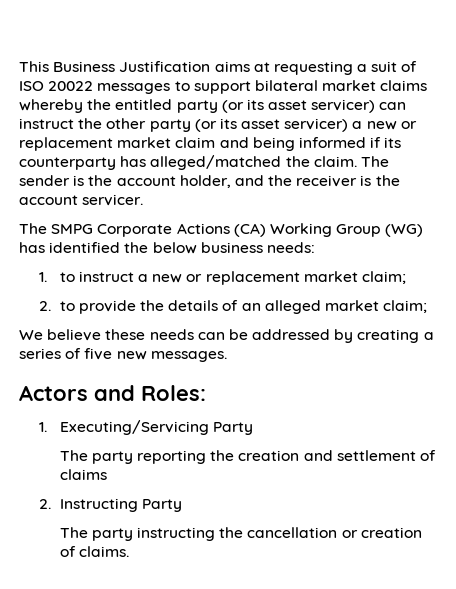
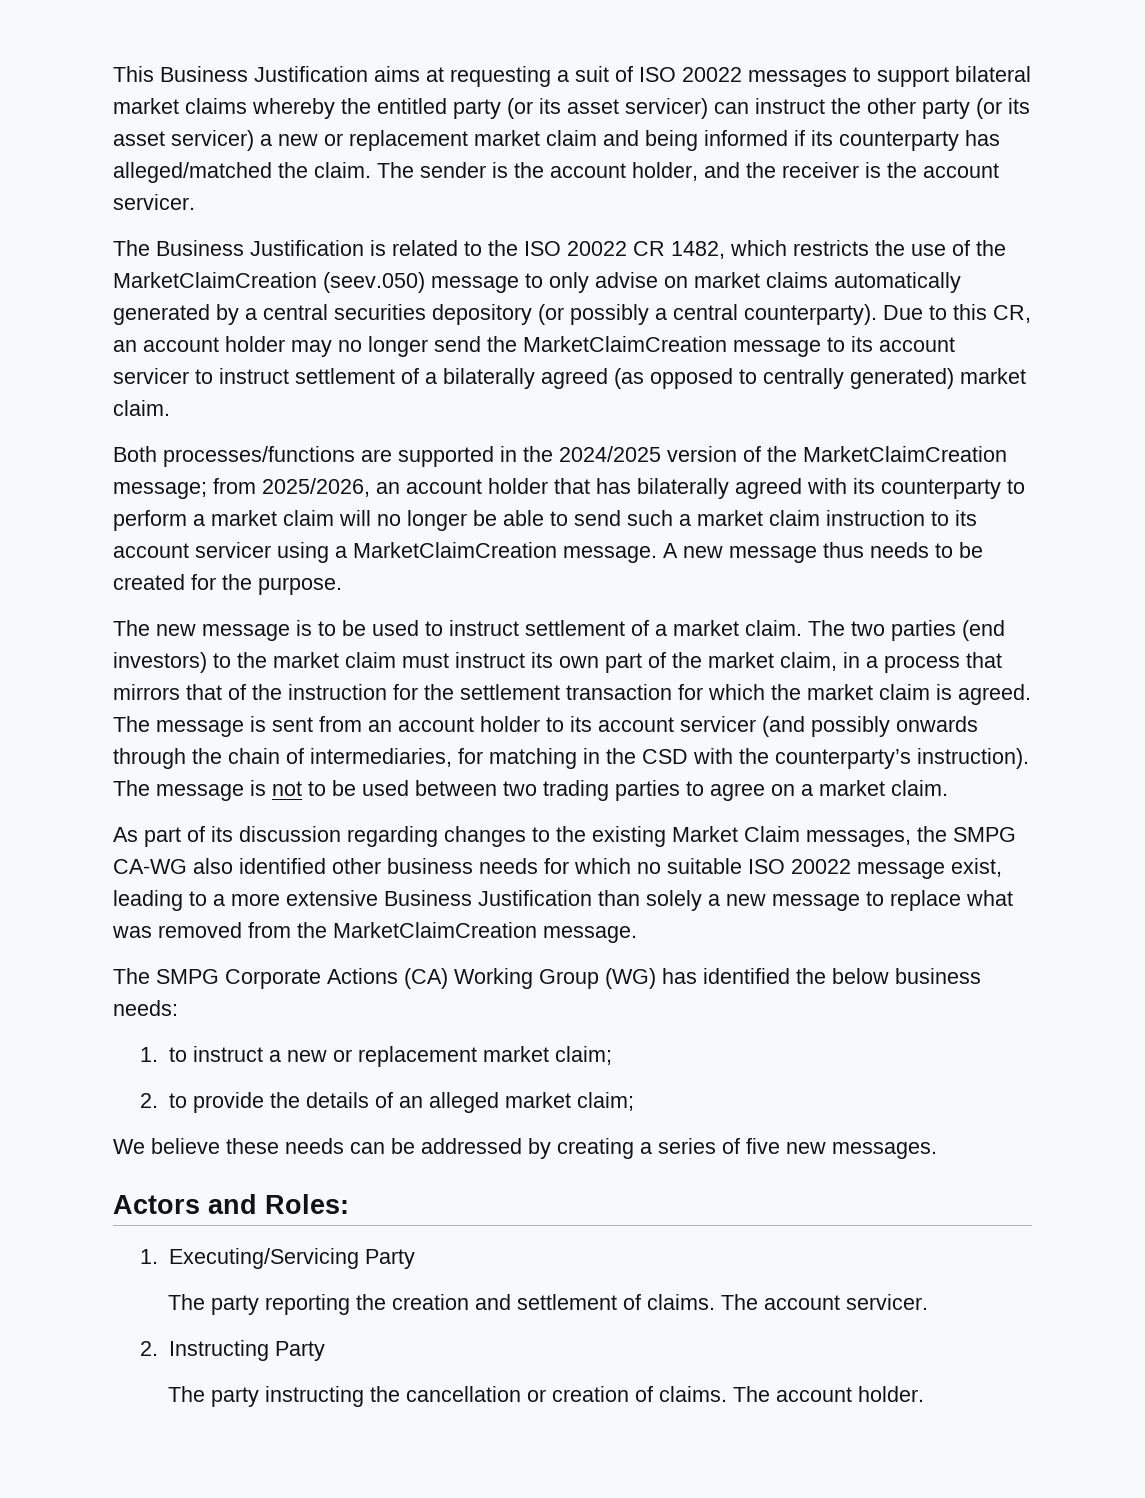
(144, 200) none -> [113,240,1006,259] [113,272,961,293] [113,304,1031,325] [113,336,955,357] [113,368,1026,389] [113,400,170,416] [113,446,1007,467] [113,478,1025,499] [113,510,977,531] [113,542,983,563] [113,574,342,595] [113,620,1005,641] [113,652,1002,673] [113,684,1031,705] [113,716,978,737] [113,748,1029,769] [113,780,948,801] [113,826,1016,847] [113,858,1002,879] [113,890,1013,911] [112,922,637,943] // The Business Justification is related to the ISO 20022 CR 1482, which restricts the use of the MarketClaimCreation (seev.050) message to only advise on market claims automatically generated by a central securities depository (or possibly a central counterparty). Due to this CR, an account holder may no longer send the MarketClaimCreation message to its account servicer to instruct settlement of a bilaterally agreed (as opposed to centrally generated) market claim. // Both processes/functions are supported in the 2024/2025 version of the MarketClaimCreation message; from 2025/2026, an account holder that has bilaterally agreed with its counterparty to perform a market claim will no longer be able to send such a market claim instruction to its account servicer using a MarketClaimCreation message. A new message thus needs to be created for the purpose. // The new message is to be used to instruct settlement of a market claim. The two parties (end investors) to the market claim must instruct its own part of the market claim, in a process that mirrors that of the instruction for the settlement transaction for which the market claim is agreed. The message is sent from an account holder to its account servicer (and possibly onwards through the chain of intermediaries, for matching in the CSD with the counterparty’s instruction). The message is not to be used between two trading parties to agree on a market claim. // As part of its discussion regarding changes to the existing Market Claim messages, the SMPG CA-WG also identified other business needs for which no suitable ISO 20022 message exist, leading to a more extensive Business Justification than solely a new message to replace what was removed from the MarketClaimCreation message.
[59,469,107,480] claims -> [646,1294,928,1310] claims. The account servicer.
(129, 551) none -> [732,1386,924,1402] The account holder.

